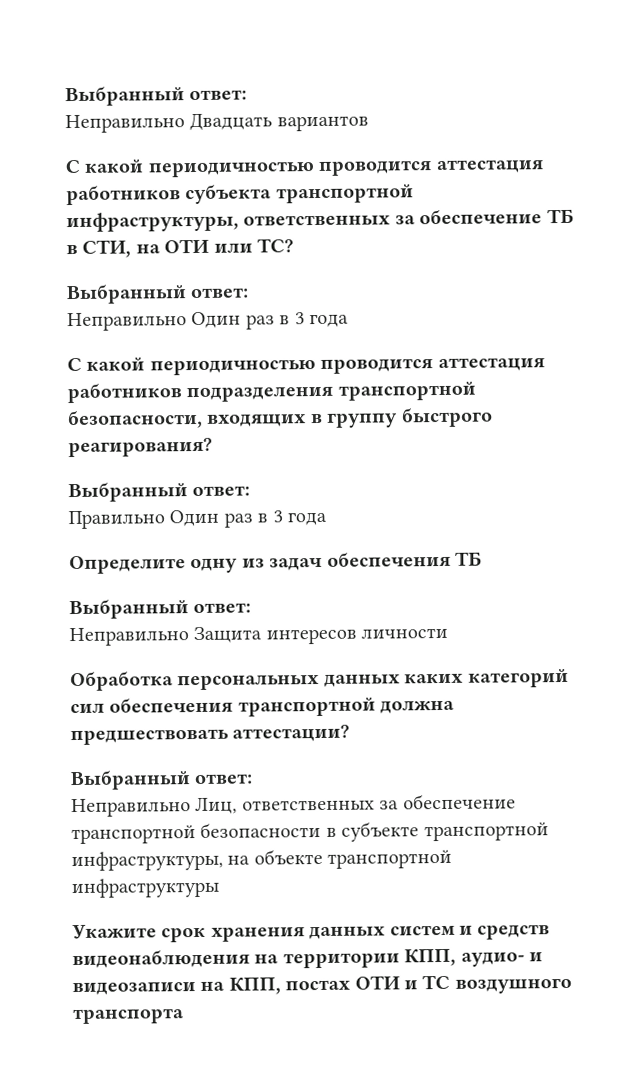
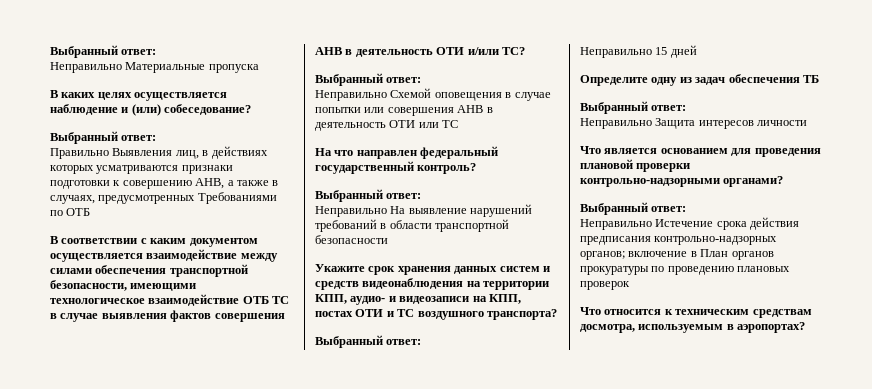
[65,86,248,107] [65,112,369,134] [65,158,544,178] [66,183,414,206] [66,208,574,233] [66,238,294,258] [66,284,250,305] [67,311,349,332] [67,356,545,376] [67,380,476,404] [67,407,493,430] [68,437,213,458] [68,482,251,503] [68,509,327,530] [69,551,482,575] [69,599,252,620] [69,626,449,647] [70,667,569,692] [70,696,456,717] [70,724,351,746] [70,770,254,791] [71,793,516,818] [71,821,549,845] [71,848,453,872] [71,877,219,899] Выбранный ответ: // Неправильно Двадцать вариантов // С какой периодичностью проводится аттестация работников субъекта транспортной инфраструктуры, ответственных за обеспечение ТБ в СТИ, на ОТИ или ТС? // Выбранный ответ: // Неправильно Один раз в 3 года // С какой периодичностью проводится аттестация работников подразделения транспортной безопасности, входящих в группу быстрого реагирования? // Выбранный ответ: // Правильно Один раз в 3 года // Определите одну из задач обеспечения ТБ // Выбранный ответ: // Неправильно Защита интересов личности // Обработка персональных данных каких категорий сил обеспечения транспортной должна предшествовать аттестации? // Выбранный ответ: // Неправильно Лиц, ответственных за обеспечение транспортной безопасности в субъекте транспортной инфраструктуры, на объекте транспортной инфраструктуры -> [50,45,157,58] [50,62,259,73] [50,90,228,101] [50,104,252,116] [50,131,157,144] [50,146,268,159] [50,165,233,174] [50,178,279,189] [50,192,277,204] [50,208,91,216] [50,236,258,247] [50,249,278,262] [50,264,248,277] [50,280,197,291] [50,294,290,306] [50,310,285,322] [315,47,525,57] [315,73,422,86] [315,88,551,101] [315,105,493,116] [315,120,459,131] [315,146,499,159] [315,161,477,174] [315,189,422,202] [315,204,533,217] [315,219,510,232] [315,235,388,244] Выбранный ответ: // Неправильно Материальные пропуска // В каких целях осуществляется наблюдение и (или) собеседование? // Выбранный ответ: // Правильно Выявления лиц, в действиях которых усматриваются признаки подготовки к совершению АНВ, а также в случаях, предусмотренных Требованиями по ОТБ // В соответствии с каким документом осуществляется взаимодействие между силами обеспечения транспортной безопасности, имеющими технологическое взаимодействие ОТБ ТС в случае выявления фактов совершения АНВ в деятельность ОТИ и/или ТС? // Выбранный ответ: // Неправильно Схемой оповещения в случае попытки или совершения АНВ в деятельность ОТИ или ТС // На что направлен федеральный государственный контроль? // Выбранный ответ: // Неправильно На выявление нарушений требований в области транспортной безопасности
[72,1008,185,1025] транспорта -> [486,309,557,320] [315,335,422,348] [580,45,697,58] [580,74,819,86] [580,101,687,114] [580,118,808,129] [580,146,821,157] [580,159,691,172] [580,176,784,187] [580,202,687,215] [580,217,800,230] [580,236,778,245] [580,249,774,260] [580,266,791,275] [580,281,630,290] [580,307,812,318] [580,322,806,333] транспорта? // Выбранный ответ: // Неправильно 15 дней // Определите одну из задач обеспечения ТБ // Выбранный ответ: // Неправильно Защита интересов личности // Что является основанием для проведения плановой проверки контрольно-надзорными органами? // Выбранный ответ: // Неправильно Истечение срока действия предписания контрольно-надзорных органов; включение в План органов прокуратуры по проведению плановых проверок // Что относится к техническим средствам досмотра, используемым в аэропортах?

